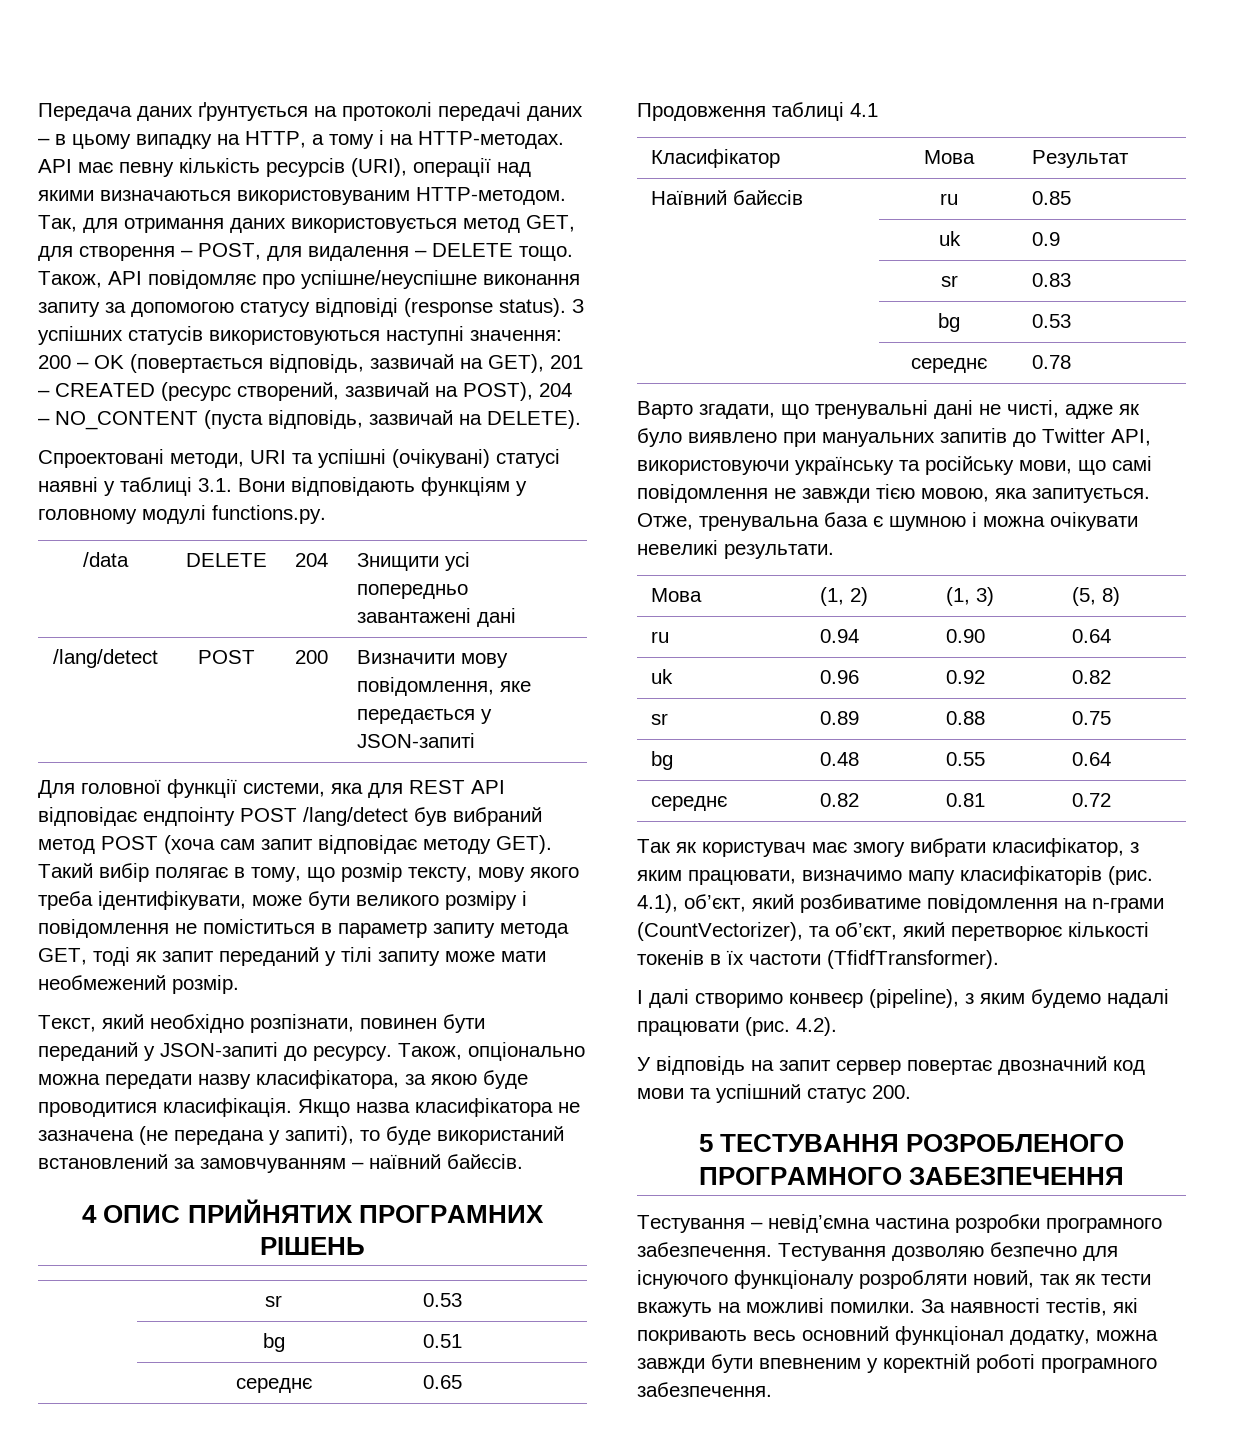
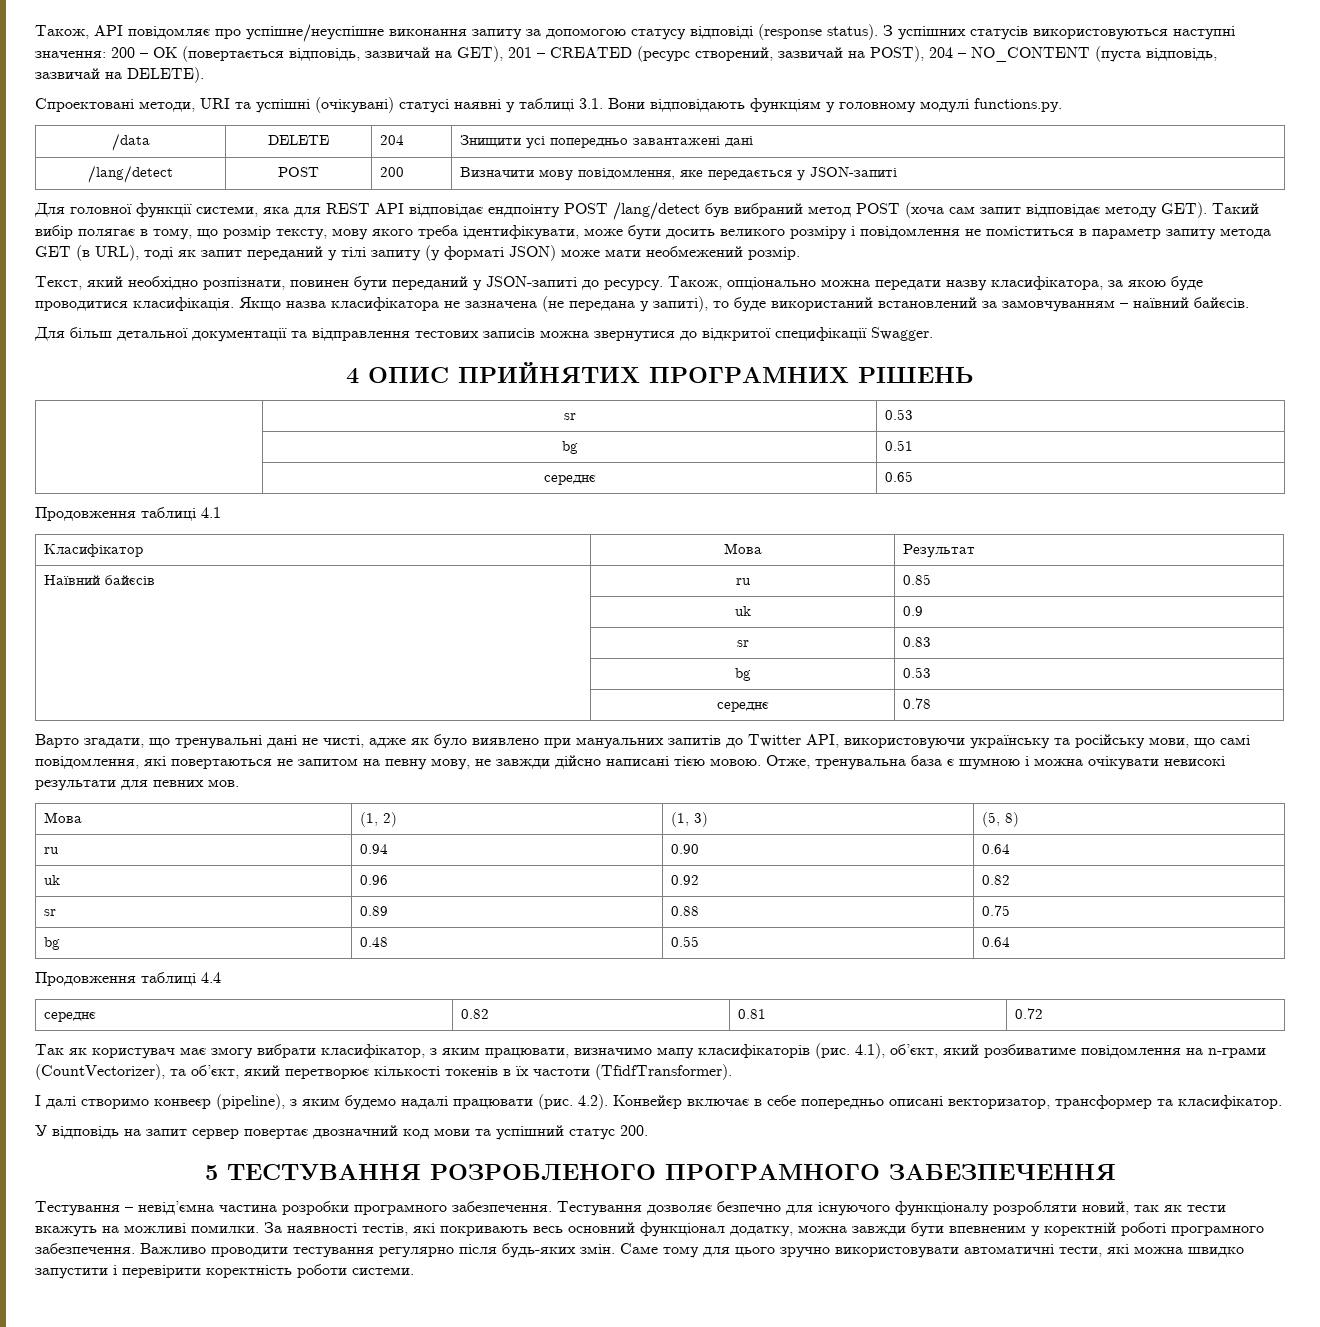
[38,102,583,121] [38,130,564,149] [38,158,531,177] [38,187,566,205] [38,215,575,233] [38,243,573,261] Передача даних ґрунтується на протоколі передачі даних – в цьому випадку на HTTP, а тому і на HTTP-методах. API має певну кількість ресурсів (URI), операції над якими визначаються використовуваним HTTP-методом. Так, для отримання даних використовується метод GET, для створення – POST, для видалення – DELETE тощо. -> (35, 32) none
(350, 900) none -> [666,229,715,239] досить
[38,948,87,965] GET, -> [35,245,139,261] GET (в URL),
(440, 958) none -> [425,245,556,261] (у форматі JSON)
(523, 1161) none -> [34,327,933,342] // Для більш детальної документації та відправлення тестових записів можна звернутися до відкритої специфікації Swagger.
[637,484,1150,503] повідомлення не завжди тією мовою, яка запитується. -> [35,755,761,770] повідомлення, які повертаються не запитом на певну мову, не завжди дійсно написані тією мовою.
[637,540,834,559] невеликі результати. -> [1164,756,1225,766] [35,779,239,791] невисокі результати для певних мов.
(1111, 759) none -> [35,972,221,986] // Продовження таблиці 4.4
(837, 1026) none -> [613,1095,1282,1109] Конвейєр включає в себе попередньо описані векторизатор, трансформер та класифікатор.
[892,1246,984,1261] дозволяю -> [647,1205,712,1215] дозволяє
(772, 1389) none -> [140,1243,1244,1258] [35,1264,414,1279] Важливо проводити тестування регулярно після будь-яких змін. Саме тому для цього зручно використовувати автоматичні тести, які можна швидко запустити і перевірити коректність роботи системи.

